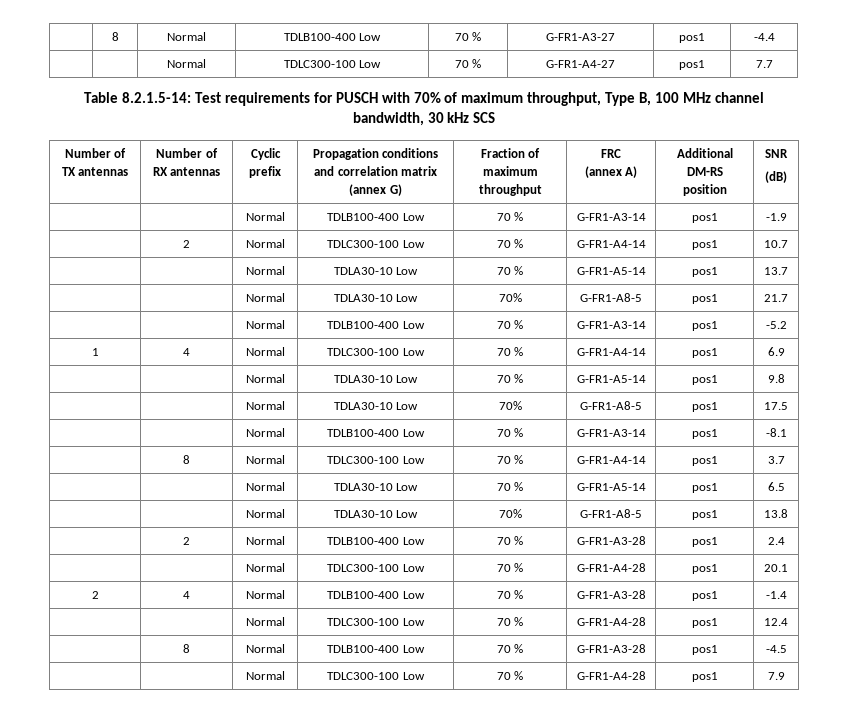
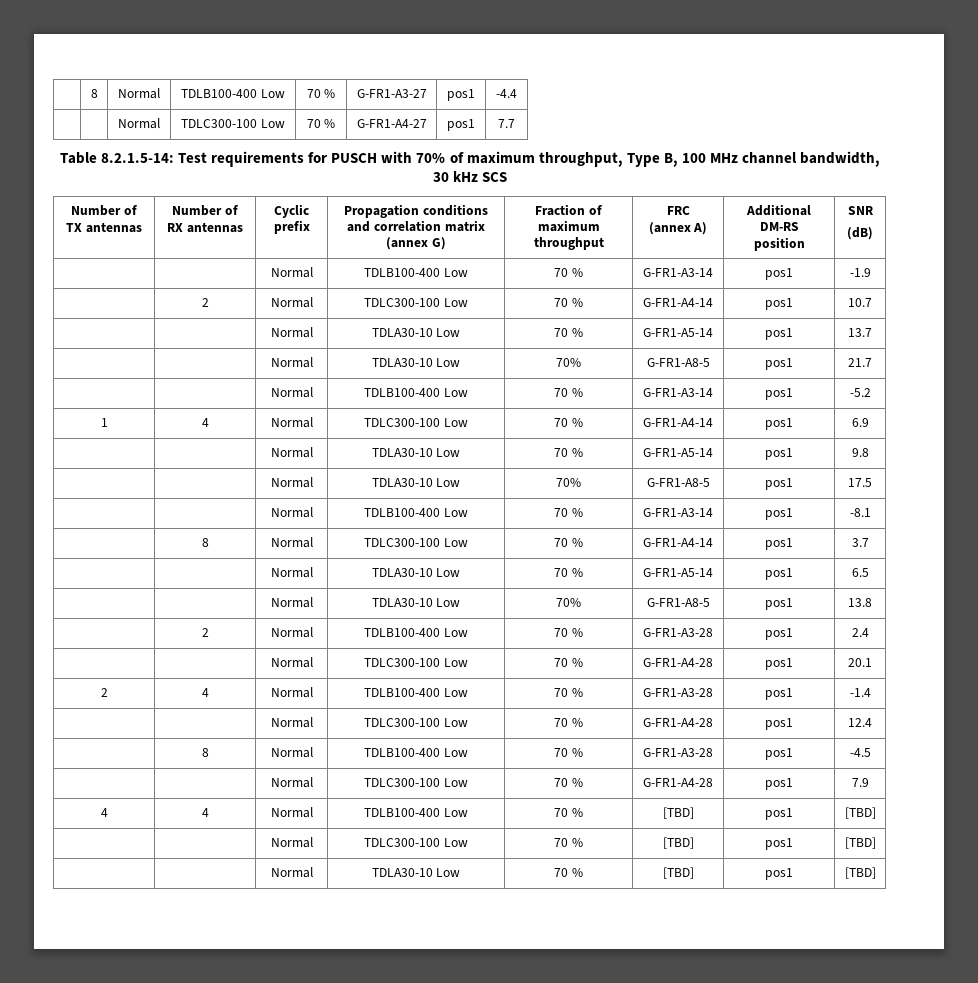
(785, 676) none -> [100,808,108,817] [201,808,209,817] [270,807,313,818] [364,808,468,817] [554,808,583,817] [662,807,694,819] [765,808,793,820] [844,807,876,819] [270,837,313,848] [364,838,468,847] [554,838,583,847] [662,837,694,849] [765,838,793,850] [844,837,876,849] [270,867,313,878] [371,868,461,877] [554,868,583,877] [662,867,694,879] [765,868,793,880] [844,867,876,879] // 4 | 4 | Normal | TDLB100-400 Low | 70 % | [TBD] | pos1 | [TBD] // | | Normal | TDLC300-100 Low | 70 % | [TBD] | pos1 | [TBD] // | | Normal | TDLA30-10 Low | 70 % | [TBD] | pos1 | [TBD]

